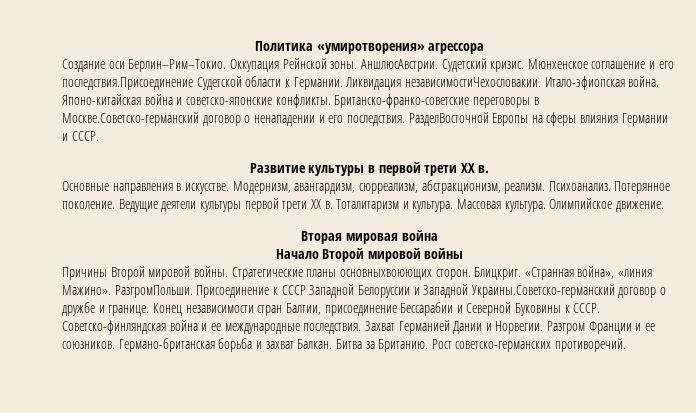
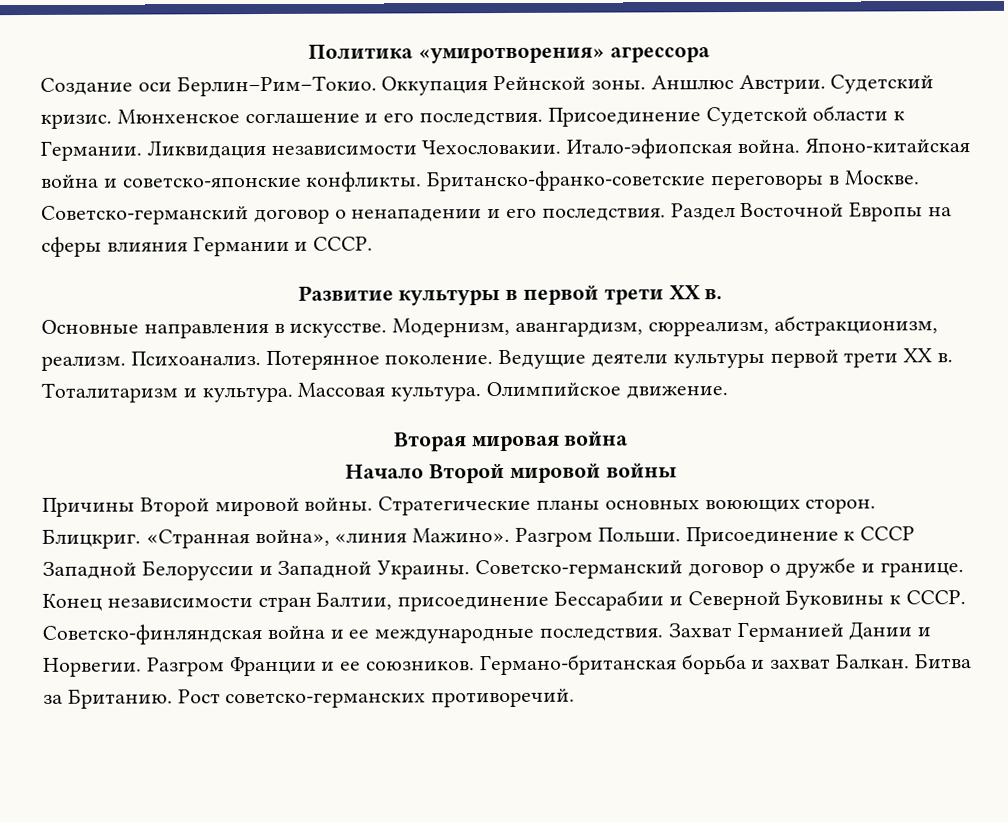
[360,59,438,72] АншлюсАвстрии. -> [650,74,826,95] Аншлюс Австрии.
[62,77,193,90] последствия.Присоединение -> [419,107,701,127] последствия. Присоединение
[404,77,541,87] независимостиЧехословакии. -> [270,139,562,155] независимости Чехословакии.
[62,112,199,126] Москве.Советско-германский -> [843,170,920,185] [41,205,249,225] Москве. Советско-германский
[408,112,489,126] РазделВосточной -> [670,202,845,221] Раздел Восточной
[339,269,432,280] основныхвоюющих -> [604,499,801,513] основных воюющих
[114,285,193,298] РазгромПольши. -> [515,527,681,547] Разгром Польши.
[471,284,615,298] Украины.Советско-германский -> [376,559,684,580] Украины. Советско-германский

